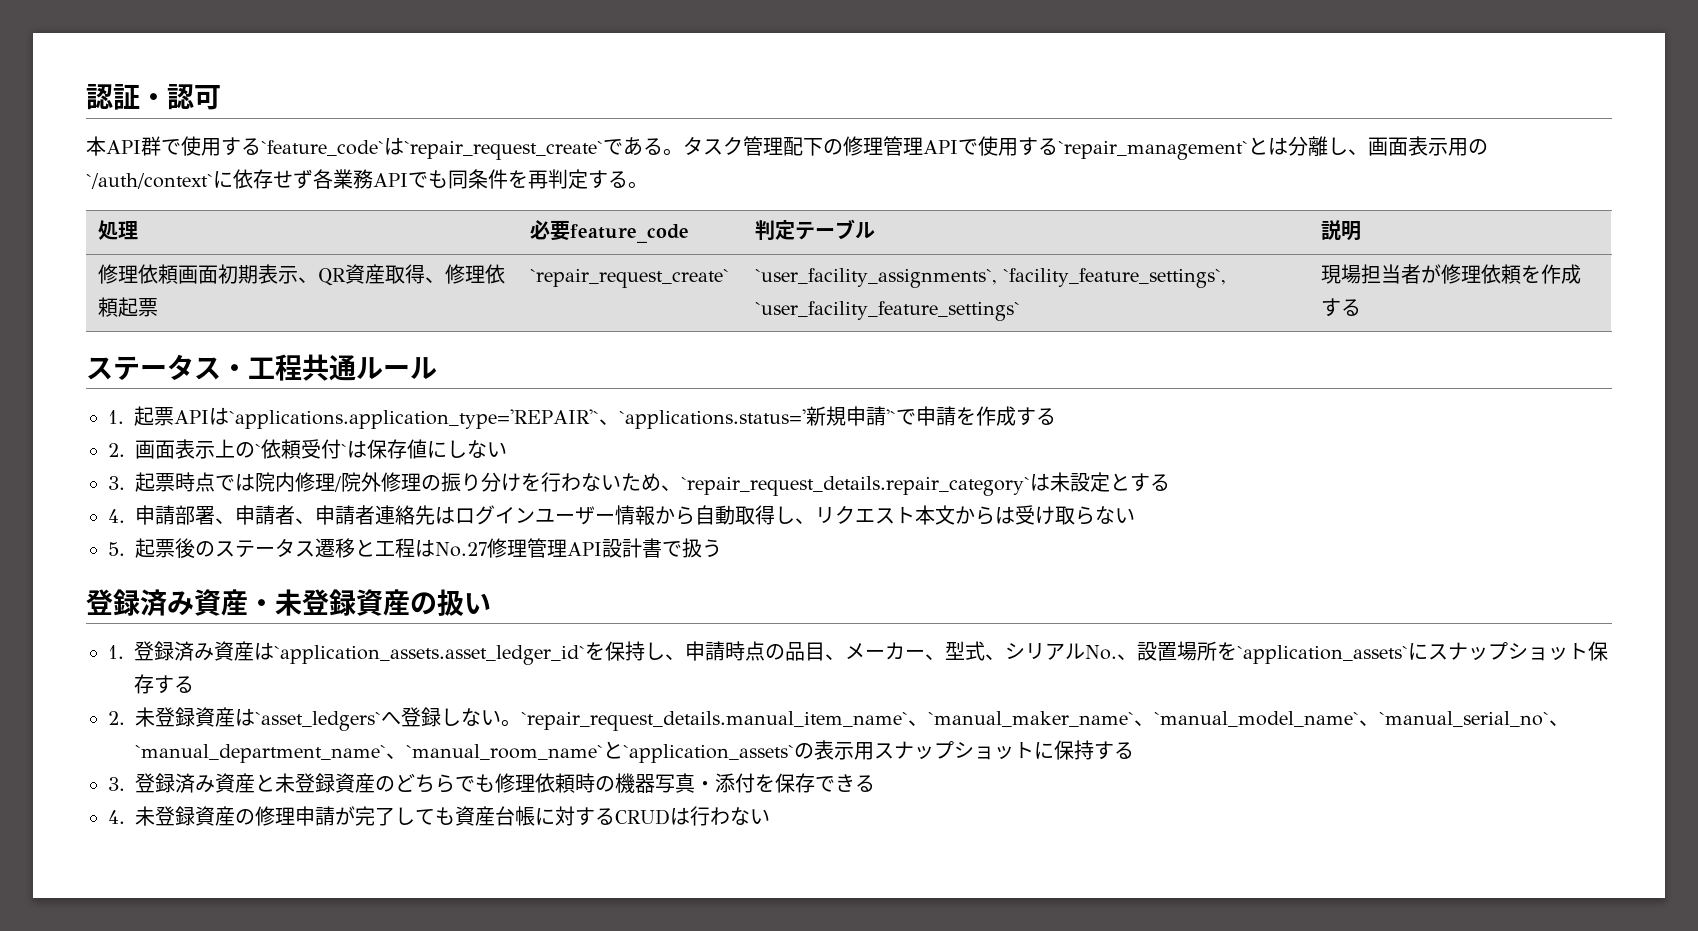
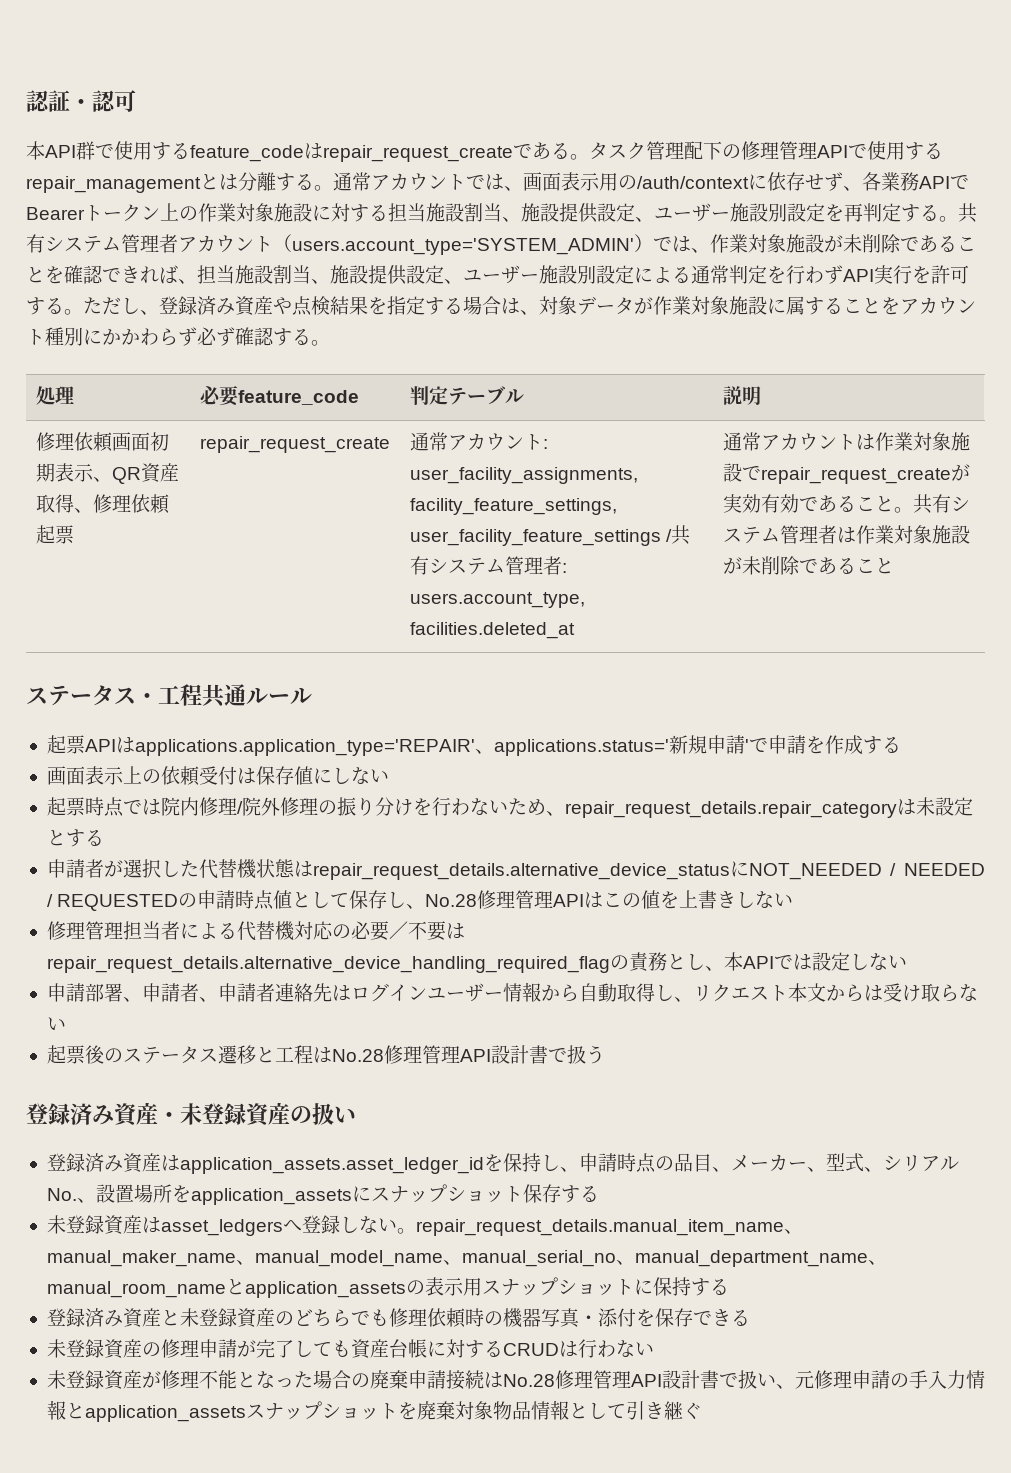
[261,137,603,160] `feature_code`は`repair_request_create` -> [190,143,513,162] feature_codeはrepair_request_create
[1058,140,1248,160] `repair_management` -> [26,176,201,193] repair_management
[1328,137,1348,155] し -> [276,172,504,191] する。通常アカウントでは
[86,173,213,189] `/auth/context` -> [637,176,749,189] /auth/context
(313, 179) none -> [843,186,862,191] 、
[428,169,588,189] も同条件を再判定 -> [26,203,977,223] [26,234,976,255] [26,265,969,285] [26,296,976,316] [26,327,274,346] Bearerトークン上の作業対象施設に対する担当施設割当、施設提供設定、ユーザー施設別設定を再判定する。共有システム管理者アカウント（users.account_type='SYSTEM_ADMIN'）では、作業対象施設が未削除であることを確認できれば、担当施設割当、施設提供設定、ユーザー施設別設定による通常判定を行わずAPI実行を許可する。ただし、登録済み資産や点検結果を指定する場合は、対象データが作業対象施設に属することをアカウント種別にかかわらず必ず確認
[530,268,730,288] [755,268,1226,288] [755,301,1021,321] [1321,264,1582,284] [1321,298,1362,317] `repair_request_create` | `user_facility_assignments`, `facility_feature_settings`, `user_facility_feature_settings` | 現場担当者が修理依頼を作成する -> [199,436,390,453] [409,432,548,451] [409,467,638,484] [409,498,617,515] [409,525,690,546] [409,556,567,575] [409,592,585,608] [409,622,575,639] [722,432,970,451] [722,463,970,484] [722,494,970,514] [722,525,970,544] [722,556,894,575] repair_request_create | 通常アカウント: user_facility_assignments, facility_feature_settings, user_facility_feature_settings /共有システム管理者: users.account_type, facilities.deleted_at | 通常アカウントは作業対象施設でrepair_request_createが実効有効であること。共有システム管理者は作業対象施設が未削除であること
[108,410,124,424] 1. -> (312, 695) none
[229,409,806,429] `applications.application_type='REPAIR'`、`applications.status=' -> [134,739,669,756] applications.application_type='REPAIR'、applications.status='
[885,409,896,424] '` -> [744,739,749,752] '
[108,443,125,457] 2. -> (901, 745) none
[255,444,261,457] ` -> (161, 776) none
[341,444,347,457] ` -> (237, 775) none
[108,476,125,490] 3. -> (389, 776) none
[681,476,1030,496] `repair_request_details.repair_category` -> [564,801,897,818] repair_request_details.repair_category
[108,509,125,523] 4. -> [46,859,986,880] [46,890,794,911] [46,921,465,941] [46,952,907,973] 申請者が選択した代替機状態はrepair_request_details.alternative_device_statusにNOT_NEEDED / NEEDED / REQUESTEDの申請時点値として保存し、No.28修理管理APIはこの値を上書きしない // 修理管理担当者による代替機対応の必要／不要はrepair_request_details.alternative_device_handling_required_flagの責務とし、本APIでは設定しない //
[108,542,125,556] 5. -> (66, 1024) none
[435,542,487,557] No.27 -> [331,1049,384,1062] No.28
[108,645,124,659] 1. -> (356, 1114) none
[274,645,585,665] `application_assets.asset_ledger_id` -> [179,1157,484,1174] application_assets.asset_ledger_id
[1237,645,1408,664] `application_assets` -> [190,1188,352,1205] application_assets
[108,711,125,725] 2. -> (599, 1194) none
[255,711,381,731] `asset_ledgers` -> [160,1219,283,1236] asset_ledgers
[521,711,1569,731] [135,741,794,763] `repair_request_details.manual_item_name`、`manual_maker_name`、`manual_model_name`、`manual_serial_no`、`manual_department_name`、`manual_room_name`と`application_assets` -> [415,1219,803,1236] [46,1250,887,1267] [46,1279,406,1298] repair_request_details.manual_item_name、manual_maker_name、manual_model_name、manual_serial_no、manual_department_name、manual_room_nameとapplication_assets
[108,777,125,791] 3. -> (729, 1287) none
[108,810,125,824] 4. -> (750, 1318) none
(770, 816) none -> [46,1370,985,1390] [46,1400,702,1422] // 未登録資産が修理不能となった場合の廃棄申請接続はNo.28修理管理API設計書で扱い、元修理申請の手入力情報とapplication_assetsスナップショットを廃棄対象物品情報として引き継ぐ

